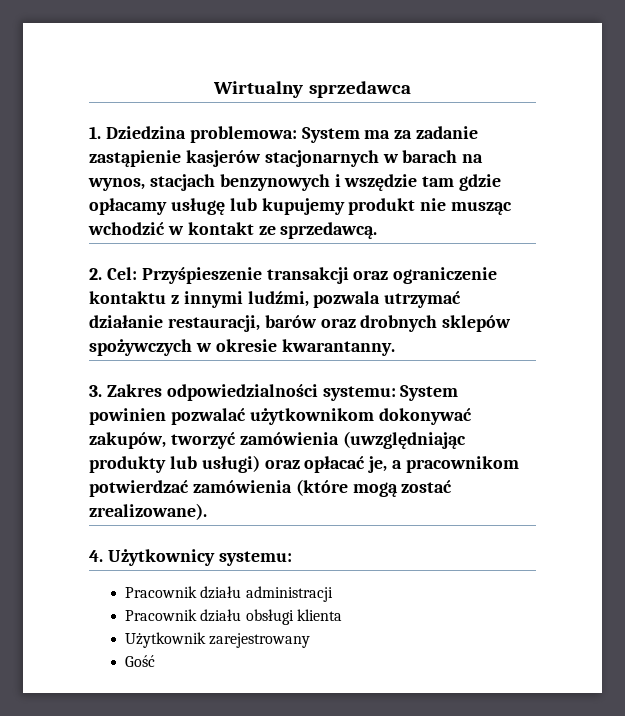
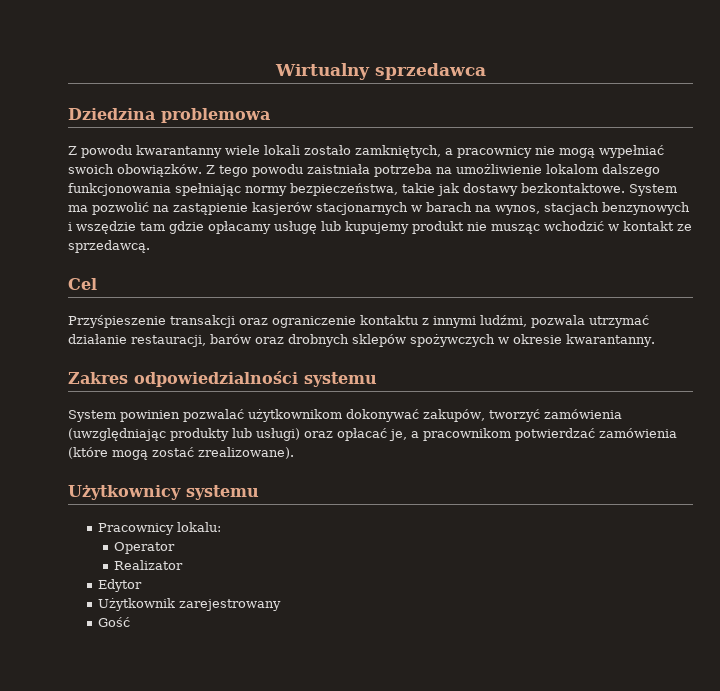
[89,126,479,143] 1. Dziedzina problemowa: System ma za zadanie -> [68,108,270,123] [68,145,664,158] [68,164,660,177] [68,183,677,196] [68,202,169,215] Dziedzina problemowa // Z powodu kwarantanny wiele lokali zostało zamkniętych, a pracownicy nie mogą wypełniać swoich obowiązków. Z tego powodu zaistniała potrzeba na umożliwienie lokalom dalszego funkcjonowania spełniając normy bezpieczeństwa, takie jak dostawy bezkontaktowe. System ma pozwolić na
[89,267,137,280] 2. Cel: -> [68,278,97,290] Cel //
[89,385,102,397] 3. -> (655, 340) none
[322,386,396,401] systemu: -> [304,372,377,387] systemu //
[89,549,292,566] [125,586,333,602] [125,609,342,625] 4. Użytkownicy systemu: // Pracownik działu administracji // Pracownik działu obsługi klienta -> [68,485,259,500] [98,522,222,535] [114,542,176,554] [114,560,184,570] [98,579,143,592] Użytkownicy systemu // Pracownicy lokalu: // Operator // Realizator // Edytor

